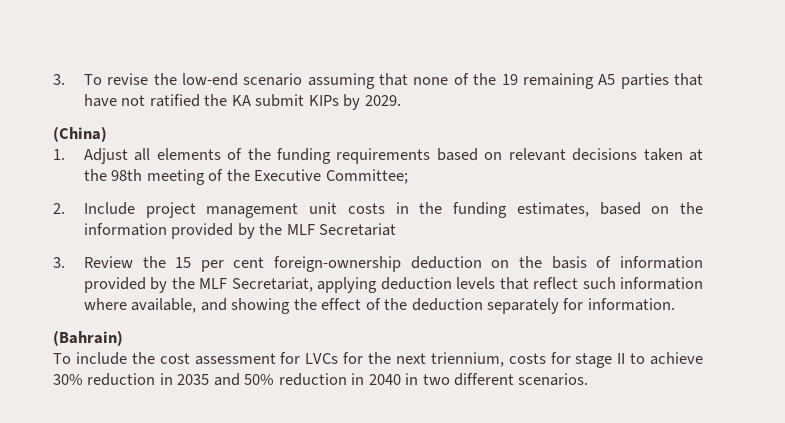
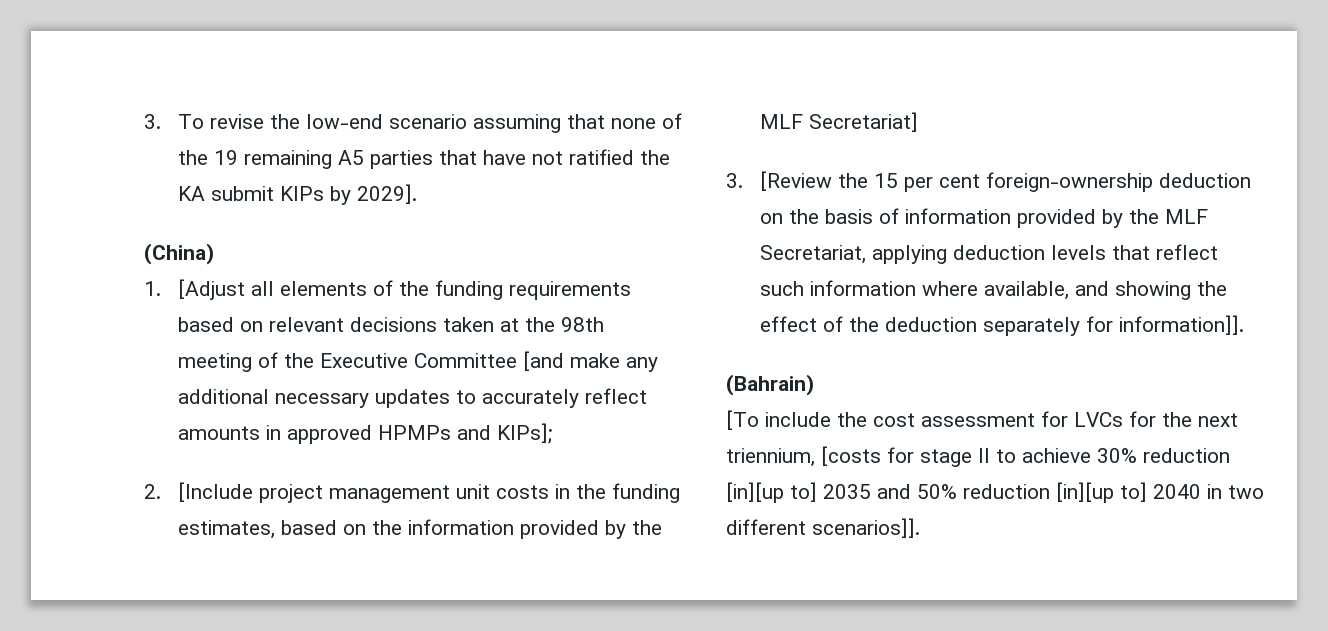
[364,95,401,106] 2029. -> [356,184,417,204] 2029].
[83,148,128,164] Adjust -> [177,279,245,300] [Adjust
[325,169,408,184] Committee; -> [413,351,658,372] [177,388,647,408] [177,423,552,444] Committee [and make any additional necessary updates to accurately reflect amounts in approved HPMPs and KIPs];
[83,202,135,215] Include -> [177,482,253,502] [Include
[319,223,397,236] [53,256,133,268] Secretariat // 3. Review -> [808,112,918,132] [726,171,832,191] Secretariat] // 3. [Review
[587,298,675,311] information. -> [1118,315,1244,335] information]].
[53,353,71,364] To -> [726,410,759,430] [To
[508,353,546,364] costs -> [821,446,881,466] [costs
[159,373,173,385] in -> [726,482,817,503] [in][up to]
[351,373,365,385] in -> [1056,482,1147,503] [in][up to]
[518,373,589,386] scenarios. -> [812,518,920,538] scenarios]].

